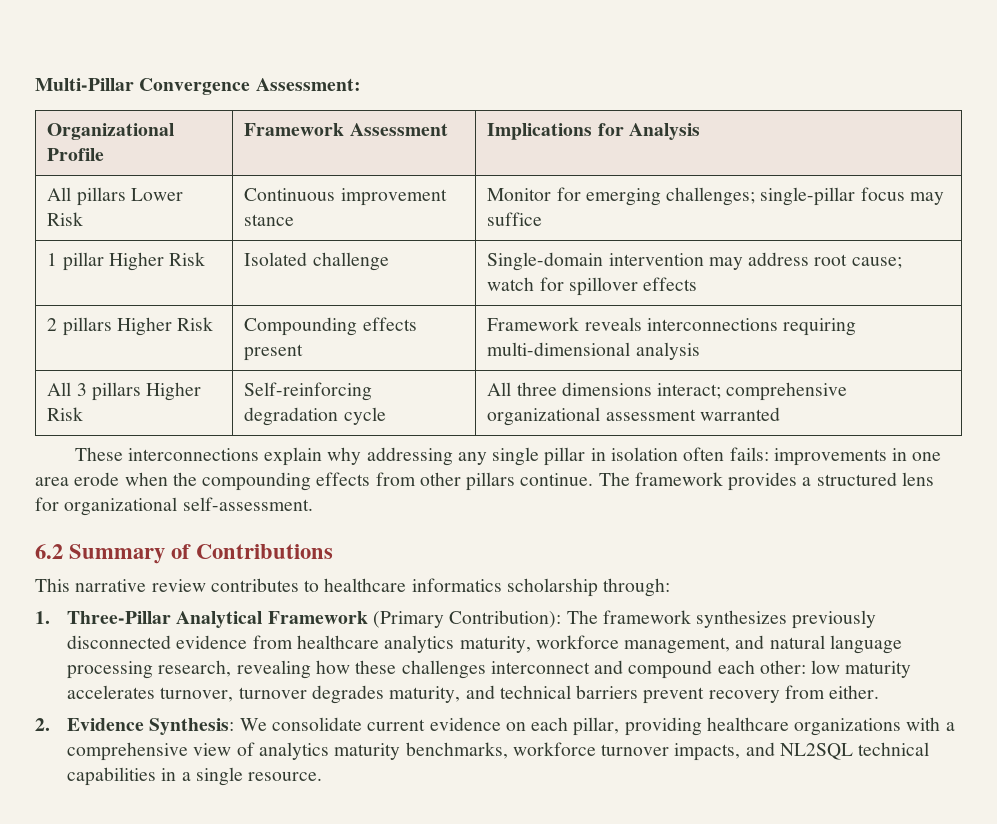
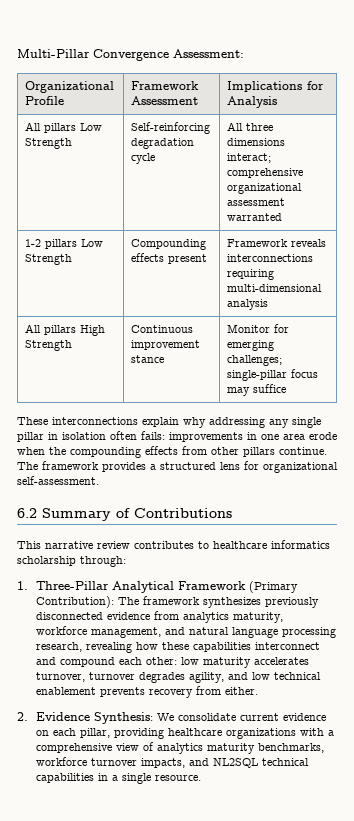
[130,188,183,201] [47,212,84,226] Lower Risk -> [79,123,102,131] [24,138,72,149] [130,122,210,134] [130,138,194,149] [130,153,155,164] [226,122,273,131] [226,138,285,146] [226,153,271,163] [226,168,303,178] [226,183,302,194] [226,198,285,206] [226,213,282,221] [24,239,103,249] [24,254,72,265] [130,239,206,250] [130,253,207,264] [226,239,326,247] [226,254,313,262] [226,269,274,280] [226,284,322,292] [226,299,268,310] [24,324,105,336] [24,340,72,351] Low Strength | Self-reinforcing degradation cycle | All three dimensions interact; comprehensive organizational assessment warranted // 1-2 pillars Low Strength | Compounding effects present | Framework reveals interconnections requiring multi-dimensional analysis // All pillars High Strength
[47,252,206,271] [244,252,389,271] [487,252,902,271] [487,277,698,296] [47,317,214,336] [244,317,417,336] [244,344,304,361] [487,317,857,336] [487,342,700,360] [47,382,202,401] [47,407,84,421] [244,382,373,401] [244,407,386,426] [487,382,848,401] [487,407,780,426] // 1 pillar Higher Risk | Isolated challenge | Single-domain intervention may address root cause; watch for spillover effects // 2 pillars Higher Risk | Compounding effects present | Framework reveals interconnections requiring multi-dimensional analysis // All 3 pillars Higher Risk | Self-reinforcing degradation cycle | All three dimensions interact; comprehensive organizational assessment warranted -> (286, 388) none
[297,635,380,649] healthcare -> (179, 615) none
[401,660,486,679] challenges -> [192,642,251,652] capabilities
[389,685,705,704] maturity, and technical barriers prevent -> [188,672,321,683] [35,687,145,697] agility, and low technical enablement prevents

